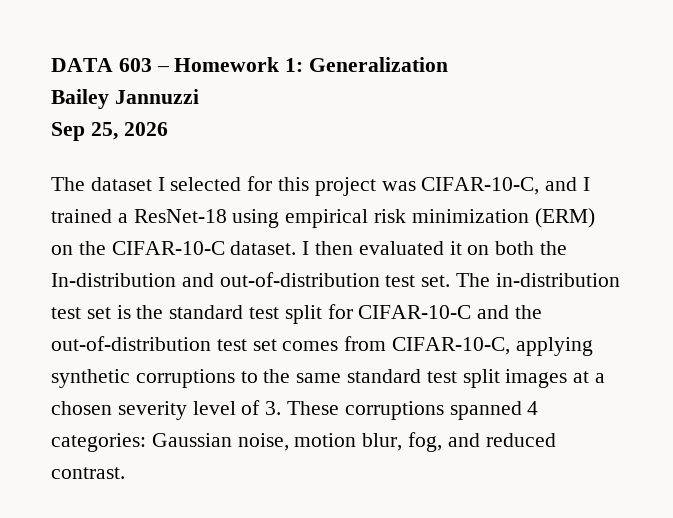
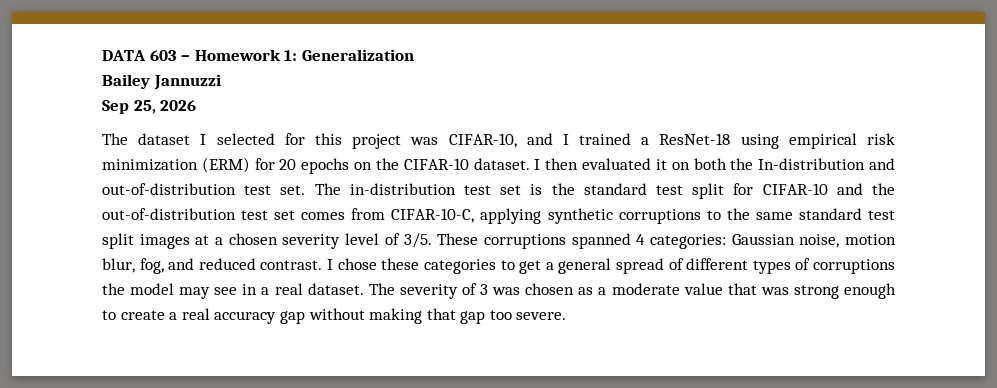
[421,177,540,195] CIFAR-10-C, -> [448,133,517,148] CIFAR-10,
(595, 218) none -> [254,158,350,174] for 20 epochs
[111,241,225,255] CIFAR-10-C -> [403,158,469,170] CIFAR-10
[358,305,472,319] CIFAR-10-C -> [762,183,828,195] CIFAR-10
[265,401,282,415] 3. -> [403,233,432,248] 3/5.
(125, 473) none -> [327,258,895,274] [102,283,896,299] [102,308,567,324] I chose these categories to get a general spread of different types of corruptions the model may see in a real dataset. The severity of 3 was chosen as a moderate value that was strong enough to create a real accuracy gap without making that gap too severe.

